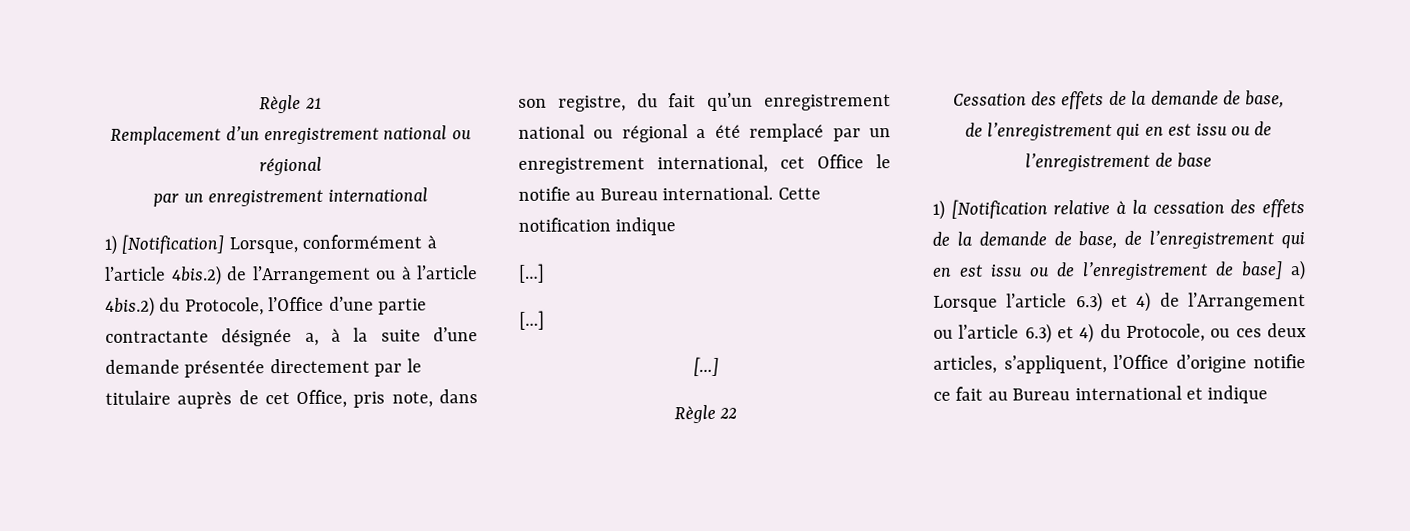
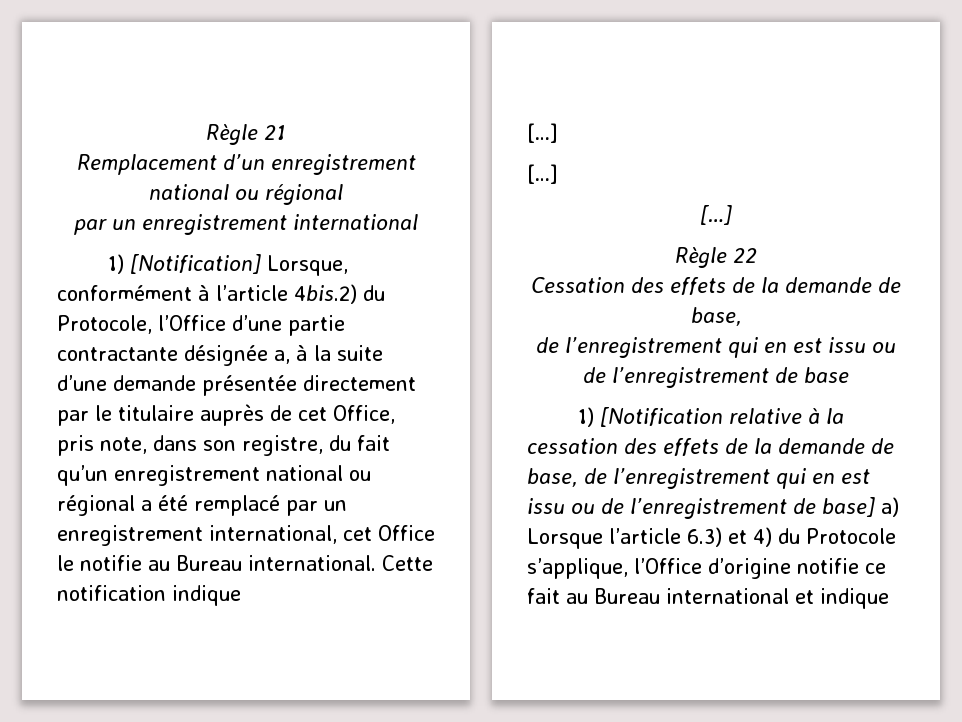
[226,265,478,285] [105,296,155,317] de l’Arrangement ou à l’article 4bis.2) -> (357, 294) none
[1159,292,1306,311] [933,323,1307,344] [933,355,1107,374] de l’Arrangement ou l’article 6.3) et 4) du Protocole, ou ces deux articles, s’appliquent, -> [778,528,896,544] [527,558,628,579] du Protocole s’applique,

